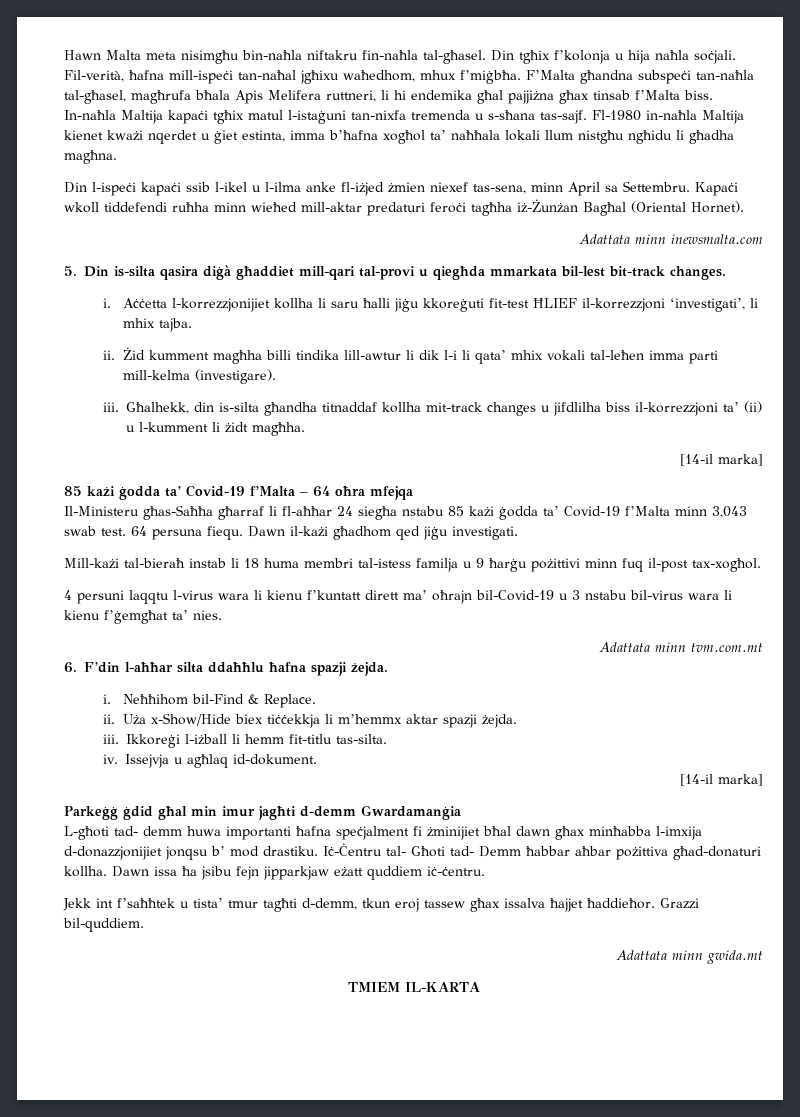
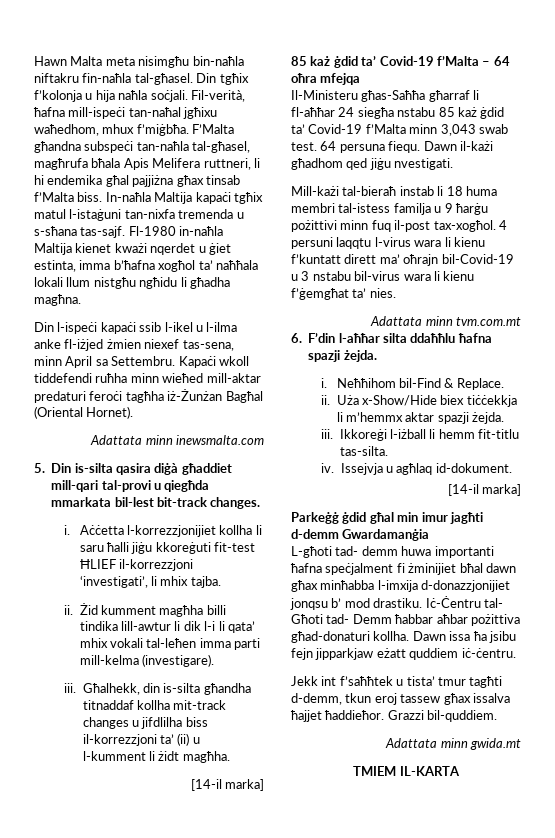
[87,486,160,500] każi ġodda -> [310,56,358,68] każ ġdid
[469,506,538,520] każi ġodda -> [457,107,505,119] każ ġdid
[452,526,518,540] investigati. -> [394,158,454,170] nvestigati.
(761, 565) // -> (496, 226) none

